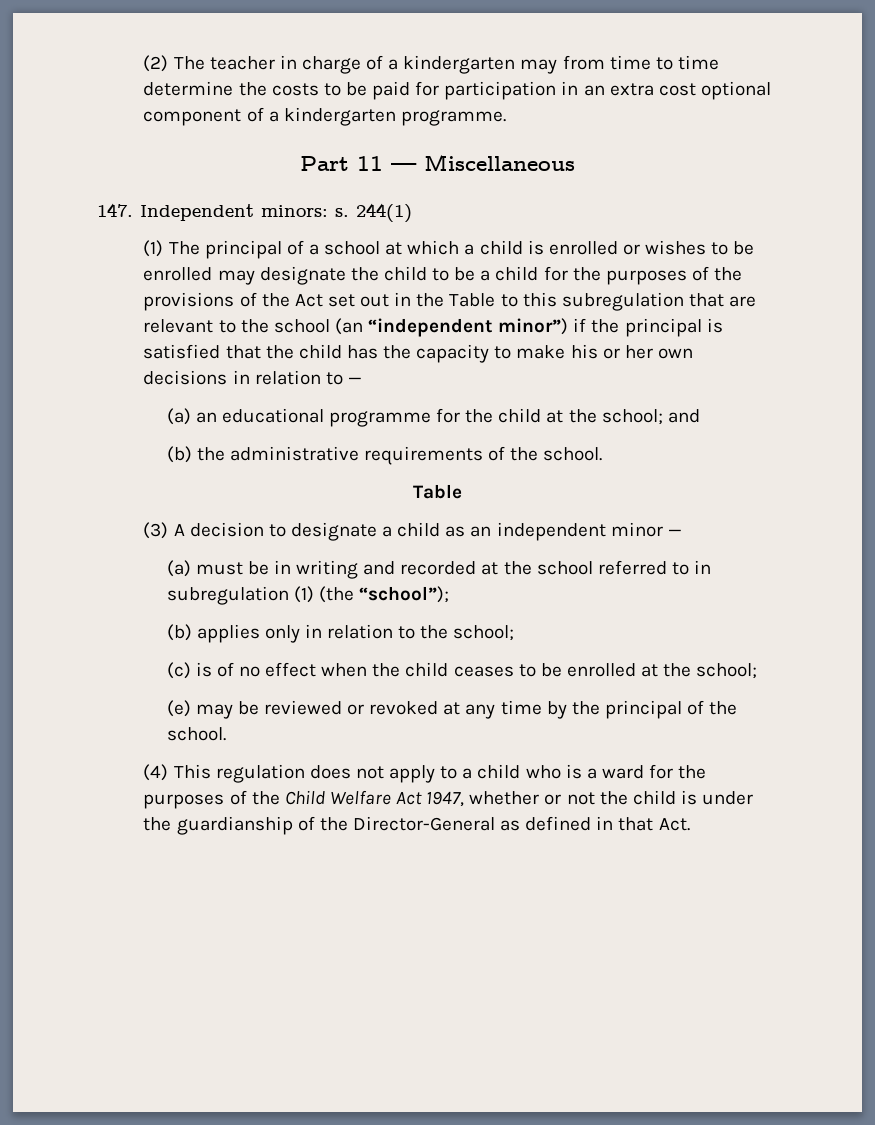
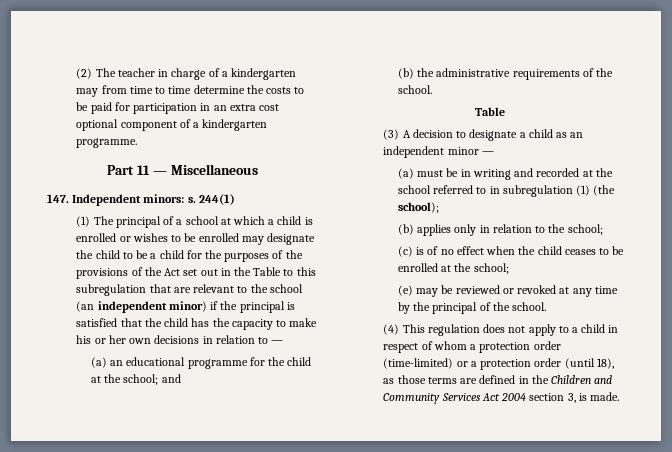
[368,318,569,337] “independent minor”) -> [97,301,207,313] independent minor)
[358,586,449,603] “school”); -> [397,202,439,213] school);
[525,764,707,779] [143,790,754,809] [143,816,690,835] who is a ward for the purposes of the Child Welfare Act 1947, whether or not the child is under the guardianship of the Director-General as defined in that Act. -> [608,325,619,333] [383,341,561,353] [383,358,614,370] [383,375,613,384] [383,392,619,404] in respect of whom a protection order (time-limited) or a protection order (until 18), as those terms are defined in the Children and Community Services Act 2004 section 3, is made.

